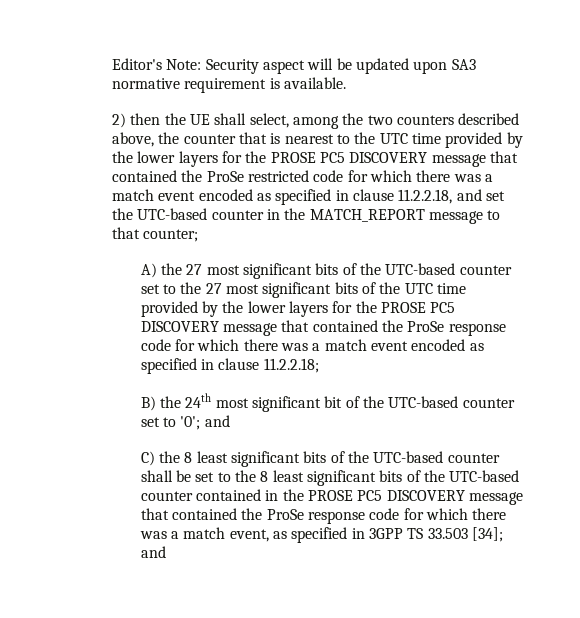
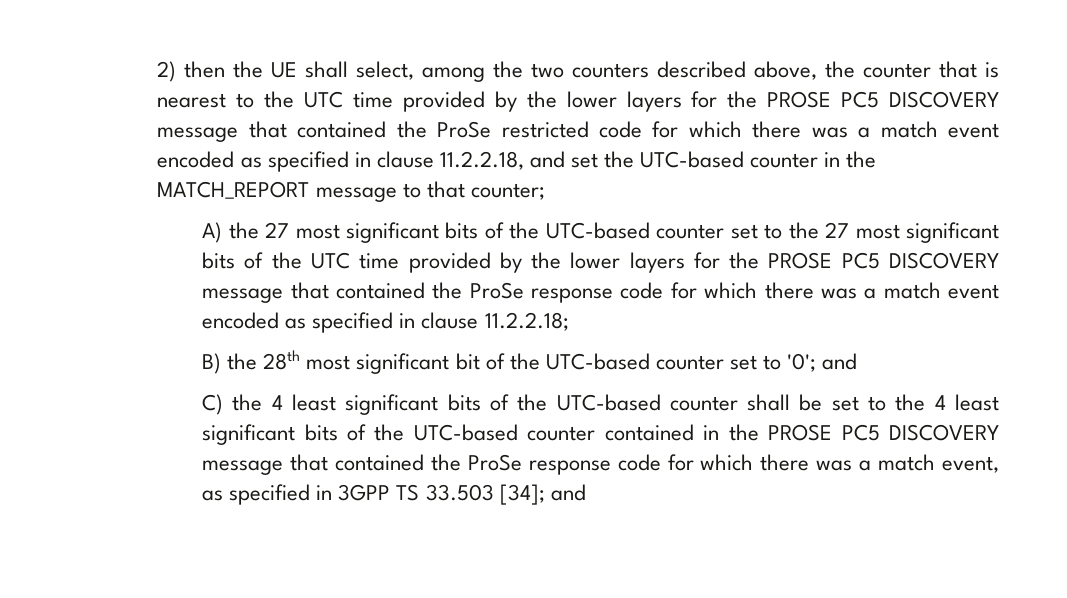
[112,58,476,74] [112,77,347,93] Editor's Note: Security aspect will be updated upon SA3 normative requirement is available. // -> (157, 71) none
[185,393,212,408] 24th -> [263,350,301,370] 28th
[184,452,193,463] 8 -> [271,395,283,410] 4
[260,471,269,482] 8 -> [934,395,946,410] 4

